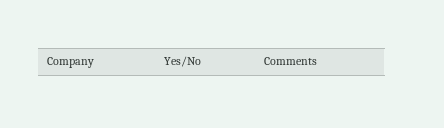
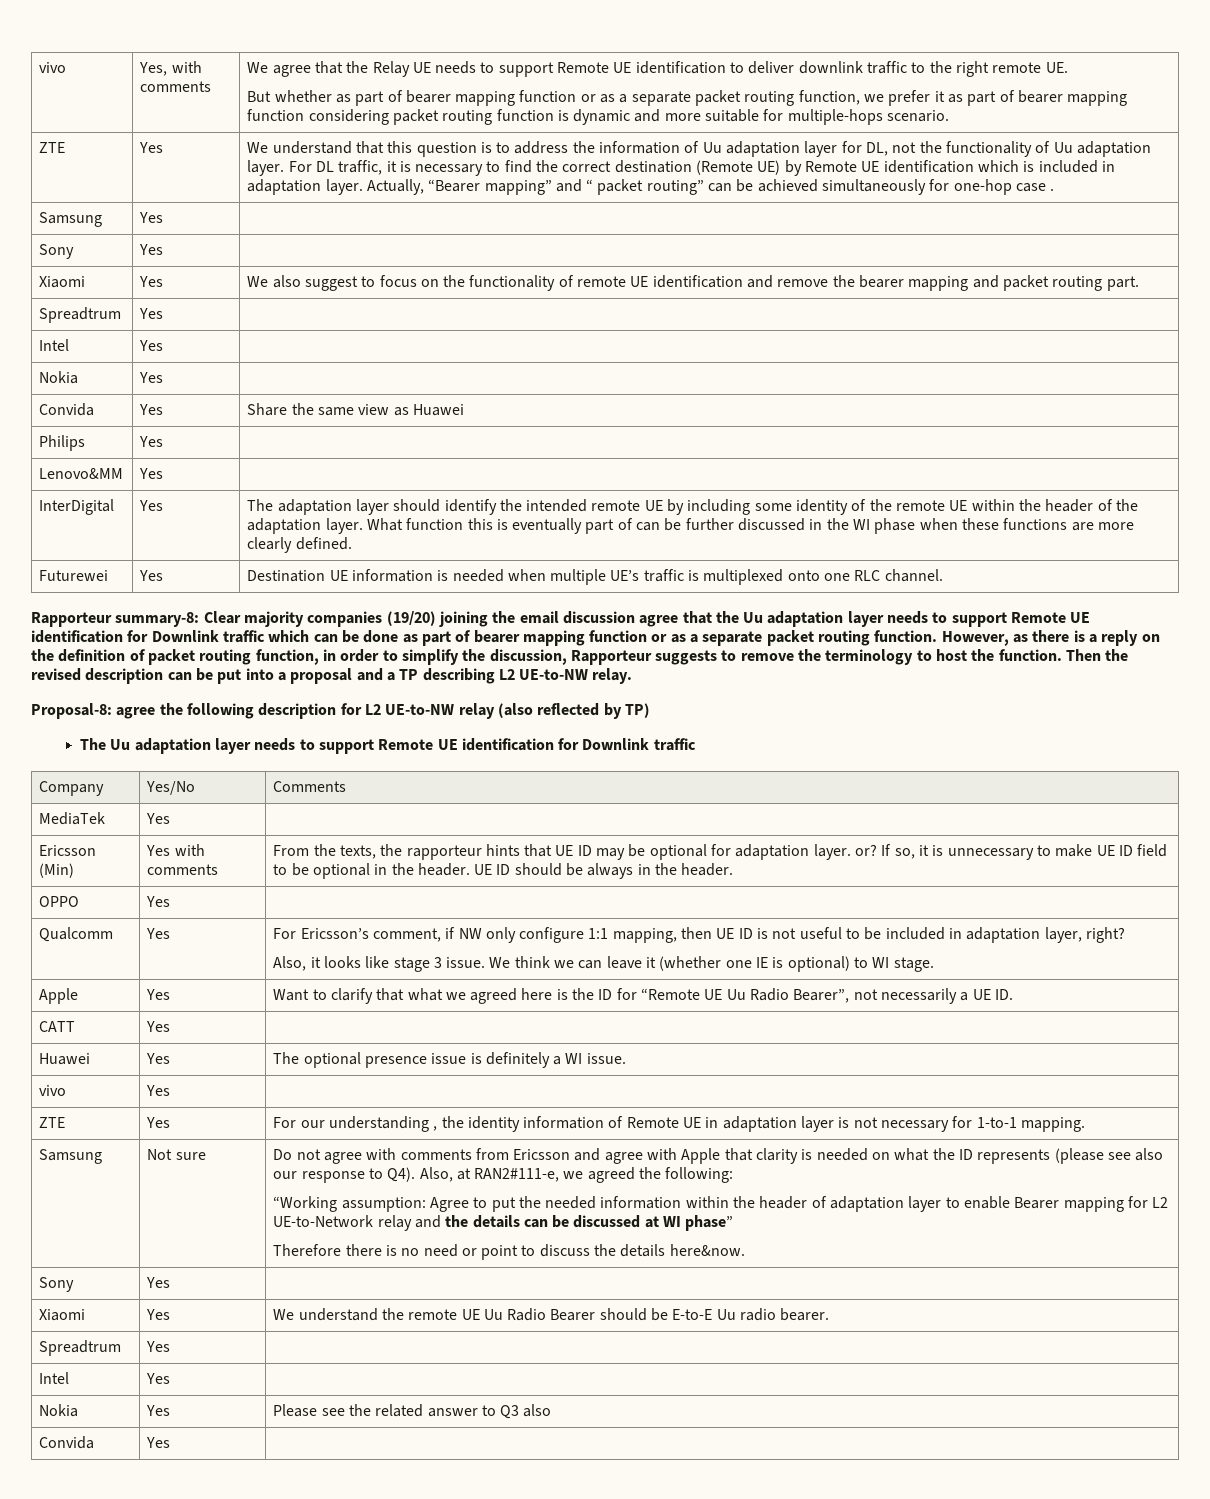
[47,57,95,68] [164,56,202,67] [264,57,318,65] Company | Yes/No | Comments -> [39,62,67,73] [139,61,202,76] [140,81,212,92] [247,61,1068,77] [247,90,1128,106] [247,109,950,125] [39,142,66,153] [139,142,164,153] [247,141,1151,157] [247,160,1115,176] [247,179,1055,195] [39,212,103,227] [139,212,164,223] [39,244,75,259] [139,244,164,255] [39,276,86,288] [139,276,164,287] [247,275,1139,291] [39,307,122,323] [139,308,164,319] [39,339,70,351] [139,340,164,351] [39,371,79,384] [139,372,164,383] [39,403,95,416] [139,404,164,415] [247,403,464,416] [39,435,86,451] [139,436,164,447] [39,468,124,479] [139,468,164,479] [39,499,115,515] [139,500,164,511] [247,499,1138,515] [247,518,1134,534] [247,537,352,553] [39,570,109,581] [139,570,164,581] [247,569,943,585] [31,611,1091,627] [31,630,1160,646] [31,649,1129,665] [31,668,633,684] [31,703,650,719] [79,738,696,754] [39,781,105,796] [146,781,196,795] [273,781,347,792] [39,812,106,825] [146,813,171,824] [39,845,97,856] [39,863,75,878] [146,844,205,856] [147,864,219,875] [273,844,1168,860] [273,863,734,879] [39,896,80,907] [146,896,171,907] [39,927,114,942] [146,928,171,939] [273,927,1125,943] [273,956,934,972] [39,988,79,1004] [146,989,171,1000] [273,988,1013,1004] [39,1021,76,1032] [146,1021,171,1032] [39,1053,91,1065] [146,1053,171,1064] [273,1052,626,1068] [39,1085,67,1096] [146,1085,171,1096] [39,1117,66,1128] [146,1117,171,1128] [273,1116,1086,1132] [39,1149,103,1164] [147,1149,206,1160] [273,1148,1164,1164] [273,1167,734,1183] [273,1196,1169,1212] [273,1215,734,1231] [273,1244,745,1260] [39,1277,75,1292] [146,1277,171,1288] [39,1309,86,1321] [146,1309,171,1320] [273,1308,830,1321] [39,1340,122,1356] [146,1341,171,1352] [39,1372,70,1384] [146,1373,171,1384] [39,1404,79,1417] [146,1405,171,1416] [273,1404,552,1419] [39,1436,95,1449] [146,1437,171,1448] vivo | Yes, with comments | We agree that the Relay UE needs to support Remote UE identification to deliver downlink traffic to the right remote UE. // But whether as part of bearer mapping function or as a separate packet routing function, we prefer it as part of bearer mapping function considering packet routing function is dynamic and more suitable for multiple-hops scenario. // ZTE | Yes | We understand that this question is to address the information of Uu adaptation layer for DL, not the functionality of Uu adaptation layer. For DL traffic, it is necessary to find the correct destination (Remote UE) by Remote UE identification which is included in adaptation layer. Actually, “Bearer mapping” and “ packet routing” can be achieved simultaneously for one-hop case . // Samsung | Yes | // Sony | Yes | // Xiaomi | Yes | We also suggest to focus on the functionality of remote UE identification and remove the bearer mapping and packet routing part. // Spreadtrum | Yes | // Intel | Yes | // Nokia | Yes | // Convida | Yes | Share the same view as Huawei // Philips | Yes | // Lenovo&MM | Yes | // InterDigital | Yes | The adaptation layer should identify the intended remote UE by including some identity of the remote UE within the header of the adaptation layer. What function this is eventually part of can be further discussed in the WI phase when these functions are more clearly defined. // Futurewei | Yes | Destination UE information is needed when multiple UE’s traffic is multiplexed onto one RLC channel. // Rapporteur summary-8: Clear majority companies (19/20) joining the email discussion agree that the Uu adaptation layer needs to support Remote UE identification for Downlink traffic which can be done as part of bearer mapping function or as a separate packet routing function. However, as there is a reply on the definition of packet routing function, in order to simplify the discussion, Rapporteur suggests to remove the terminology to host the function. Then the revised description can be put into a proposal and a TP describing L2 UE-to-NW relay. // Proposal-8: agree the following description for L2 UE-to-NW relay (also reflected by TP) // The Uu adaptation layer needs to support Remote UE identification for Downlink traffic // Company | Yes/No | Comments // MediaTek | Yes | // Ericsson (Min) | Yes with comments | From the texts, the rapporteur hints that UE ID may be optional for adaptation layer. or? If so, it is unnecessary to make UE ID field to be optional in the header. UE ID should be always in the header. // OPPO | Yes | // Qualcomm | Yes | For Ericsson’s comment, if NW only configure 1:1 mapping, then UE ID is not useful to be included in adaptation layer, right? // Also, it looks like stage 3 issue. We think we can leave it (whether one IE is optional) to WI stage. // Apple | Yes | Want to clarify that what we agreed here is the ID for “Remote UE Uu Radio Bearer”, not necessarily a UE ID. // CATT | Yes | // Huawei | Yes | The optional presence issue is definitely a WI issue. // vivo | Yes | // ZTE | Yes | For our understanding , the identity information of Remote UE in adaptation layer is not necessary for 1-to-1 mapping. // Samsung | Not sure | Do not agree with comments from Ericsson and agree with Apple that clarity is needed on what the ID represents (please see also our response to Q4). Also, at RAN2#111-e, we agreed the following: // “Working assumption: Agree to put the needed information within the header of adaptation layer to enable Bearer mapping for L2 UE-to-Network relay and the details can be discussed at WI phase” // Therefore there is no need or point to discuss the details here&now. // Sony | Yes | // Xiaomi | Yes | We understand the remote UE Uu Radio Bearer should be E-to-E Uu radio bearer. // Spreadtrum | Yes | // Intel | Yes | // Nokia | Yes | Please see the related answer to Q3 also // Convida | Yes |

